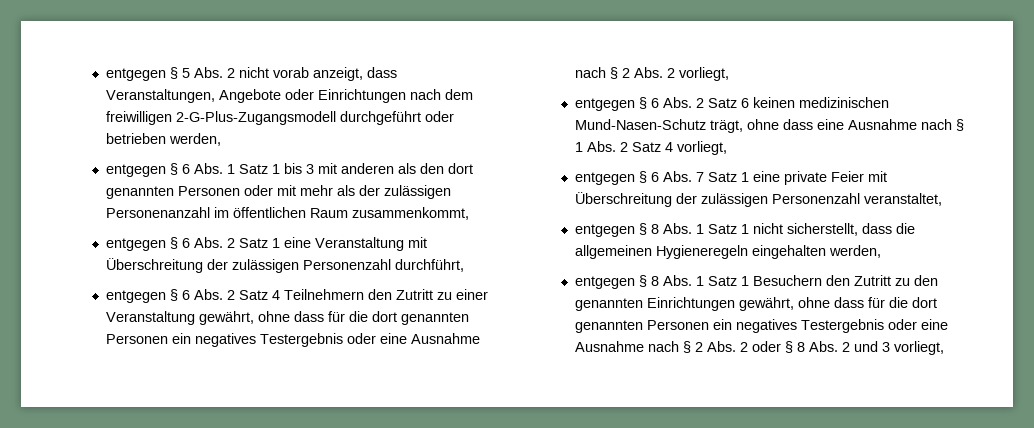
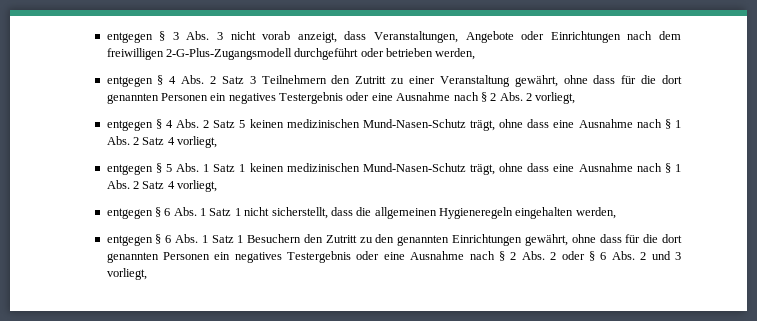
[105,67,235,81] entgegen § 5 Abs. 2 -> [106,31,223,43] entgegen § 3 Abs. 3
[181,163,473,174] [105,185,451,199] [105,207,469,220] [105,237,427,251] [105,258,464,273] [105,289,280,303] 6 Abs. 1 Satz 1 bis 3 mit anderen als den dort genannten Personen oder mit mehr als der zulässigen Personenanzahl im öffentlichen Raum zusammenkommt, // entgegen § 6 Abs. 2 Satz 1 eine Veranstaltung mit Überschreitung der zulässigen Personenzahl durchführt, // entgegen § 6 Abs. 2 Satz 4 -> [169,75,256,84] 4 Abs. 2 Satz 3
[650,97,749,108] 6 Abs. 2 Satz 6 -> [165,119,681,131] [106,136,218,148] [106,163,246,175] 4 Abs. 2 Satz 5 keinen medizinischen Mund-Nasen-Schutz trägt, ohne dass eine Ausnahme nach § 1 Abs. 2 Satz 4 vorliegt, // entgegen § 5 Abs. 1 Satz 1
[695,171,887,185] [574,192,942,207] [574,223,692,237] 7 Satz 1 eine private Feier mit Überschreitung der zulässigen Personenzahl veranstaltet, // entgegen § 8 Abs. -> (197, 211) none
[650,276,659,286] 8 -> [165,235,172,243] 6
[796,342,805,352] 8 -> [600,252,607,260] 6

